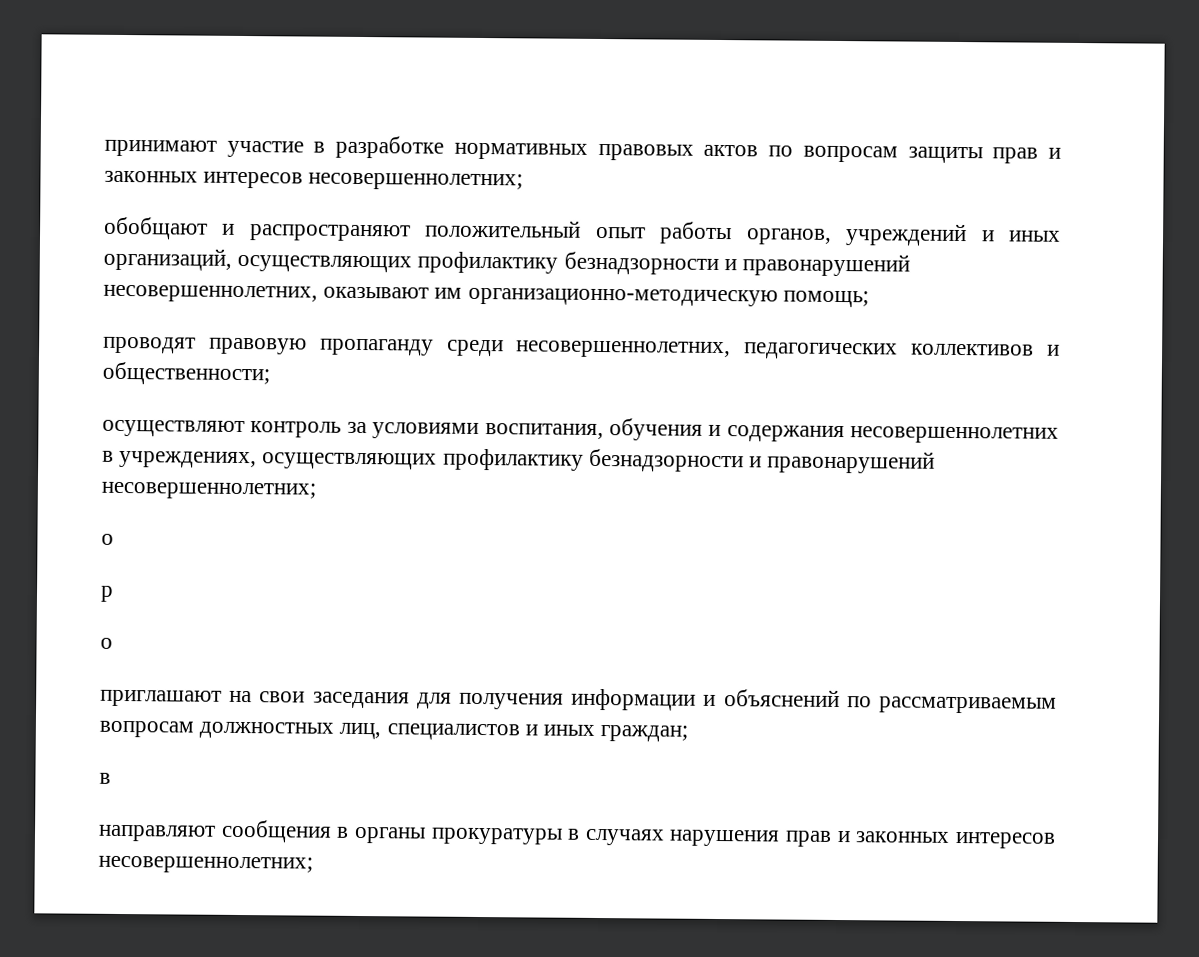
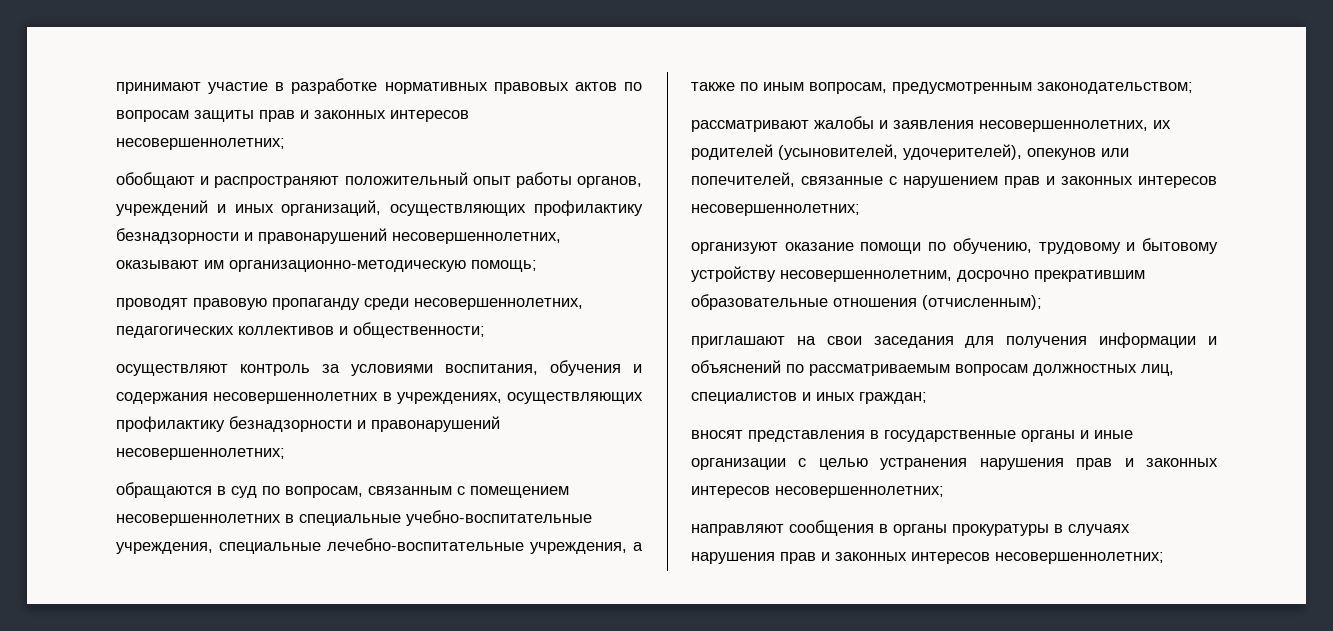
[101,533,114,545] [100,585,114,602] [100,637,113,649] о // р // о -> [116,482,569,498] [116,510,592,526] [116,538,643,554] [691,82,1193,94] [691,116,1171,132] [691,144,1129,160] [691,172,1217,188] [691,204,860,216] [691,238,1218,254] [691,266,1145,282] [691,294,1042,310] обращаются в суд по вопросам, связанным с помещением несовершеннолетних в специальные учебно-воспитательные учреждения, специальные лечебно-воспитательные учреждения, а также по иным вопросам, предусмотренным законодательством; // рассматривают жалобы и заявления несовершеннолетних, их родителей (усыновителей, удочерителей), опекунов или попечителей, связанные с нарушением прав и законных интересов несовершеннолетних; // организуют оказание помощи по обучению, трудовому и бытовому устройству несовершеннолетним, досрочно прекратившим образовательные отношения (отчисленным);
[99,772,111,784] в -> [691,430,1133,442] [691,458,1218,470] [691,486,944,498] вносят представления в государственные органы и иные организации с целью устранения нарушения прав и законных интересов несовершеннолетних;

